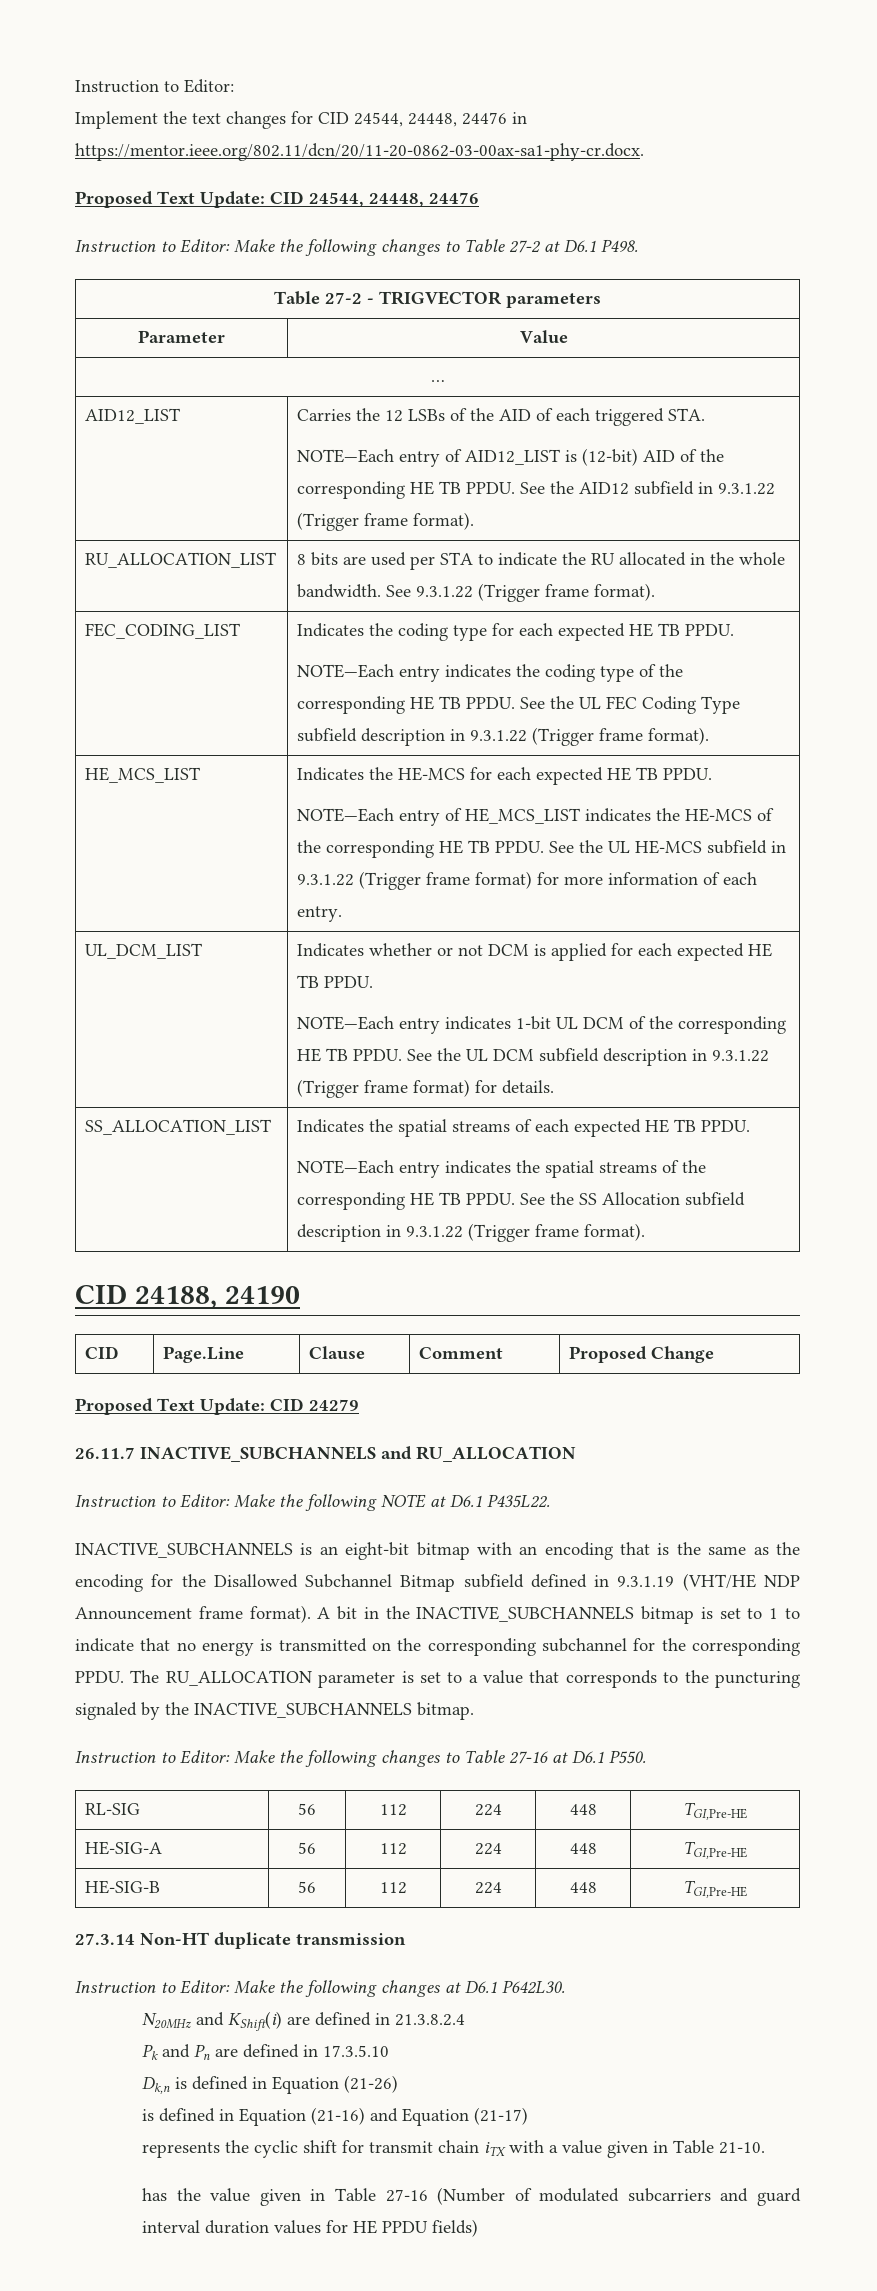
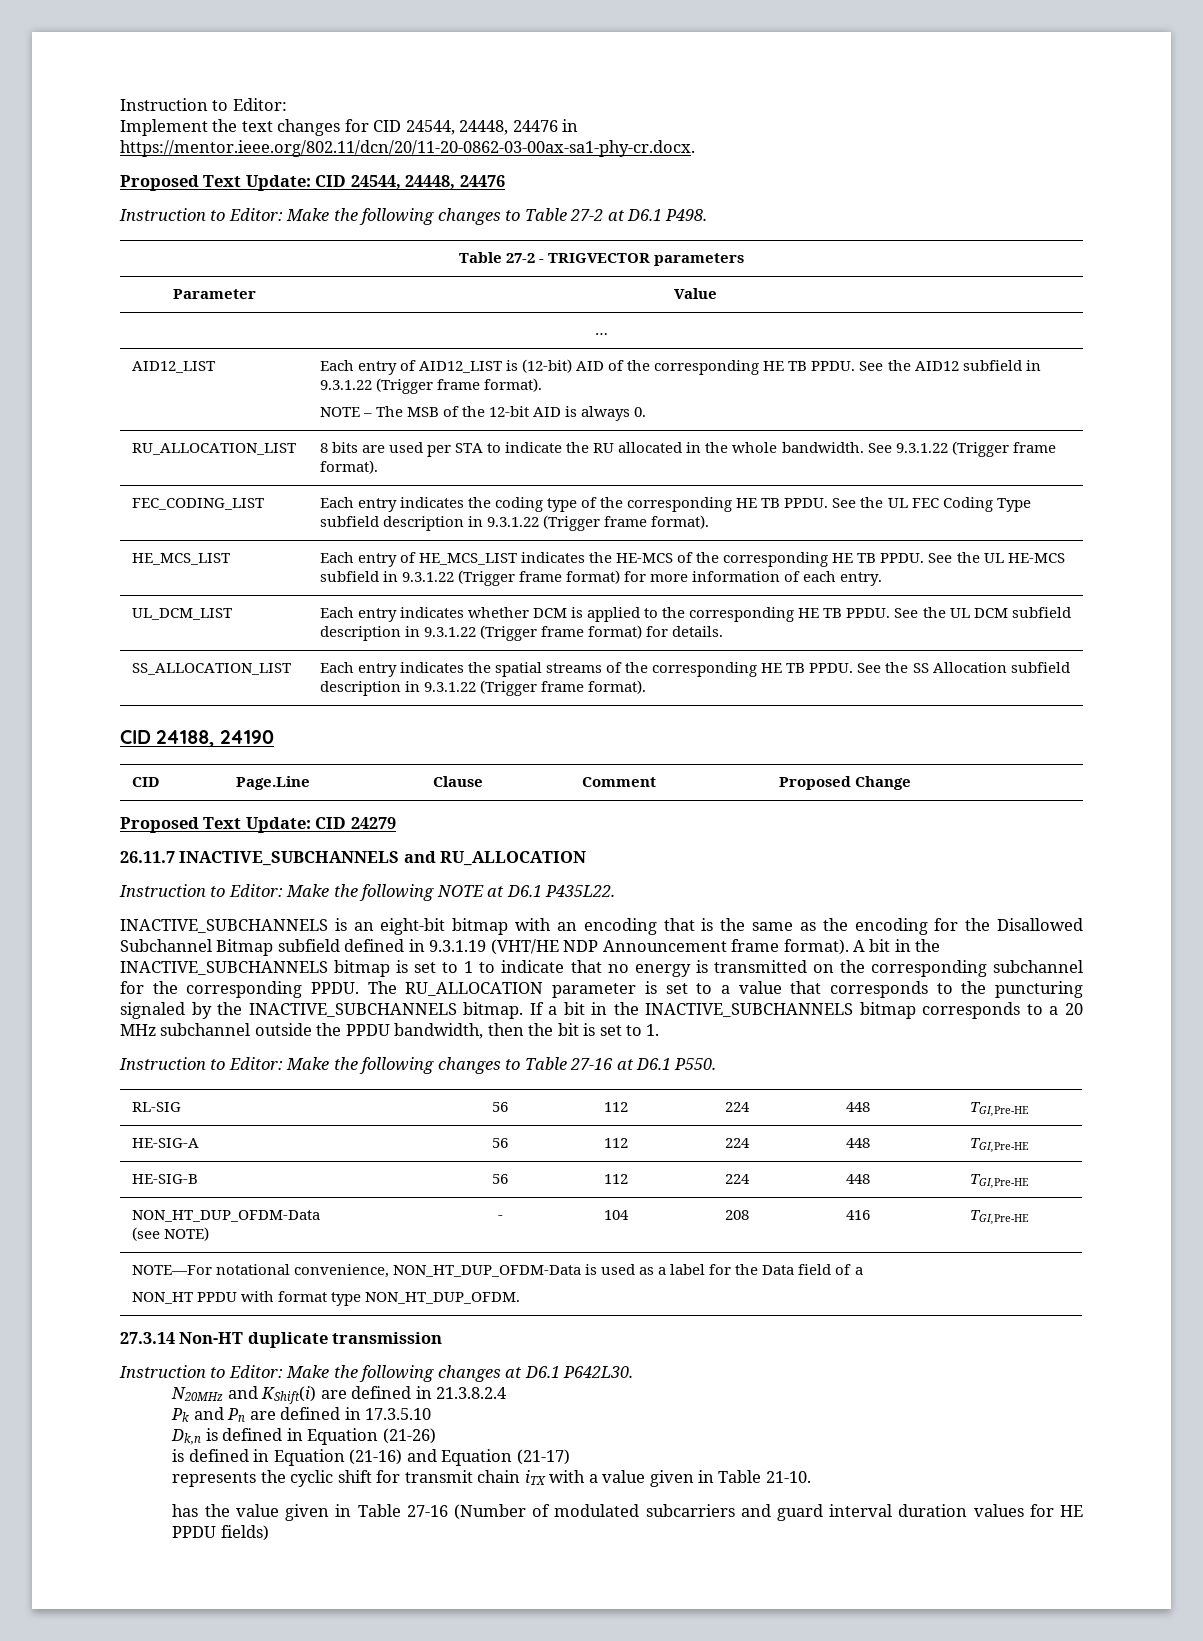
[297,408,706,426] [297,449,395,463] Carries the 12 LSBs of the AID of each triggered STA. // NOTE—Each -> [319,360,354,371] Each
(475, 521) none -> [319,406,647,421] // NOTE – The MSB of the 12-bit AID is always 0.
[297,623,735,641] [297,664,395,678] Indicates the coding type for each expected HE TB PPDU. // NOTE—Each -> [319,497,354,508] Each
[297,767,713,785] [297,808,395,822] Indicates the HE-MCS for each expected HE TB PPDU. // NOTE—Each -> [319,552,354,563] Each
[297,943,773,961] [297,975,374,988] [297,1016,647,1034] Indicates whether or not DCM is applied for each expected HE TB PPDU. // NOTE—Each entry indicates 1-bit UL DCM of -> [319,607,659,622] Each entry indicates whether DCM is applied to
[297,1119,751,1137] [297,1160,395,1174] Indicates the spatial streams of each expected HE TB PPDU. // NOTE—Each -> [319,662,354,673] Each
(474, 1711) none -> [529,1002,1083,1019] [120,1023,660,1039] If a bit in the INACTIVE_SUBCHANNELS bitmap corresponds to a 20 MHz subchannel outside the PPDU bandwidth, then the bit is set to 1.
(747, 1889) none -> [131,1210,320,1222] [131,1227,209,1241] [497,1215,503,1220] [604,1210,629,1220] [725,1210,749,1220] [845,1210,870,1220] [970,1210,1029,1224] [131,1264,863,1278] [131,1291,521,1306] // NON_HT_DUP_OFDM-Data // (see NOTE) | - | 104 | 208 | 416 | TGI,Pre-HE // NOTE—For notational convenience, NON_HT_DUP_OFDM-Data is used as a label for the Data field of a // NON_HT PPDU with format type NON_HT_DUP_OFDM.

